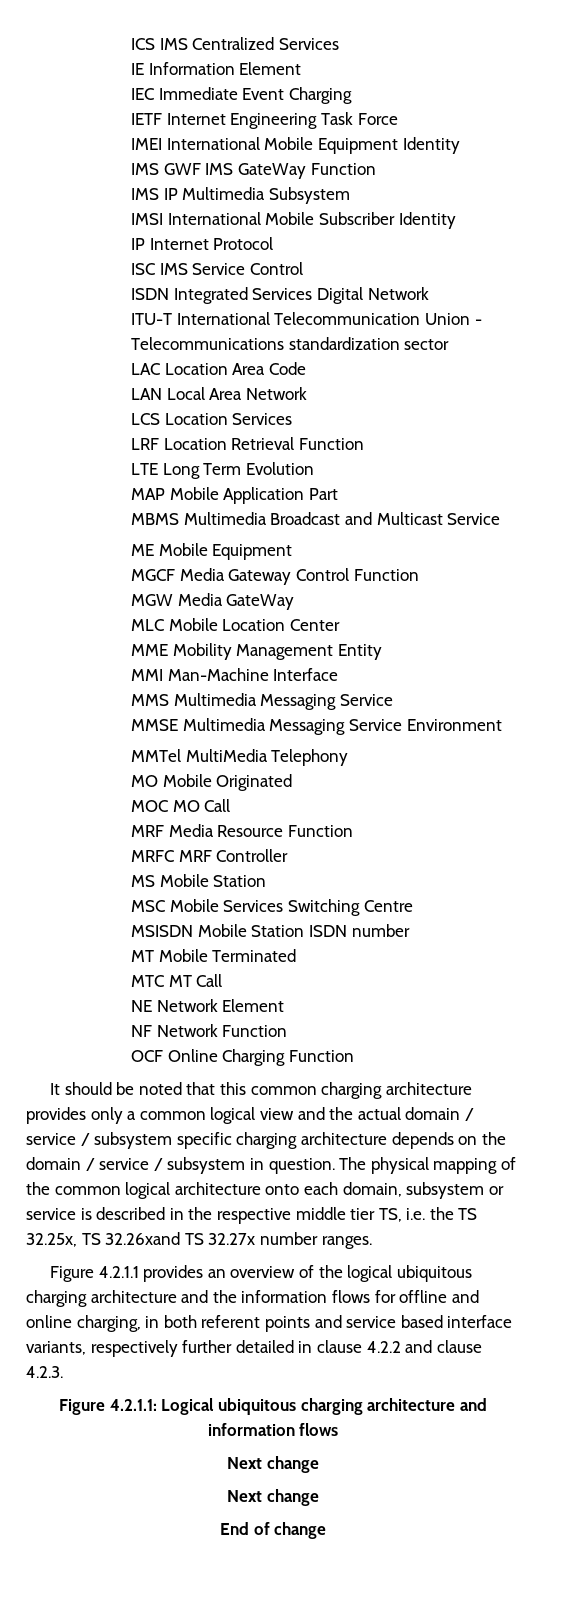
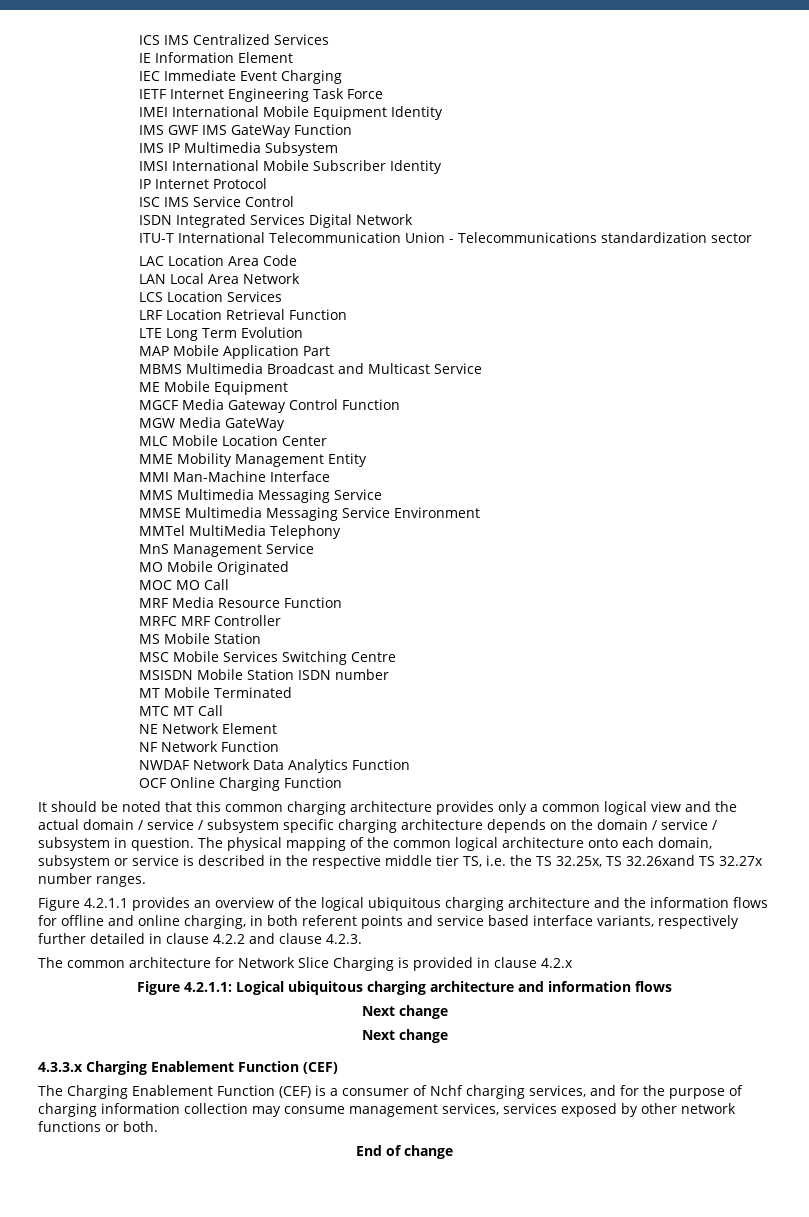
(349, 757) none -> [139,543,315,557] // MnS Management Service
(288, 1031) none -> [139,759,411,773] // NWDAF Network Data Analytics Function
(63, 1372) none -> [38,957,573,971] // The common architecture for Network Slice Charging is provided in clause 4.2.x
(319, 1497) none -> [38,1061,338,1075] [38,1085,743,1099] [38,1103,736,1117] [38,1121,158,1132] // 4.3.3.x Charging Enablement Function (CEF) // The Charging Enablement Function (CEF) is a consumer of Nchf charging services, and for the purpose of charging information collection may consume management services, services exposed by other network functions or both.

